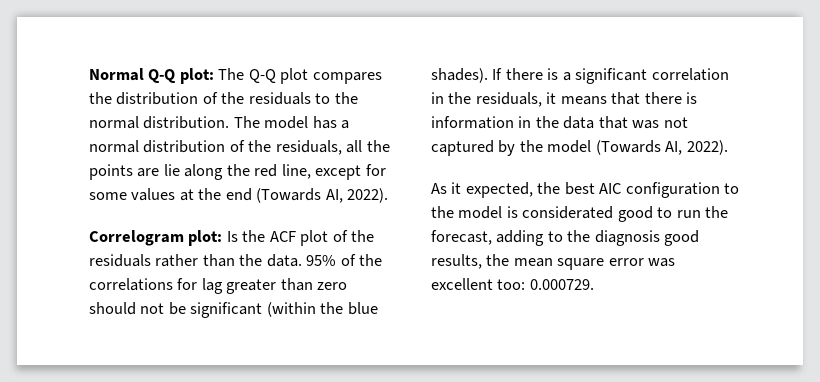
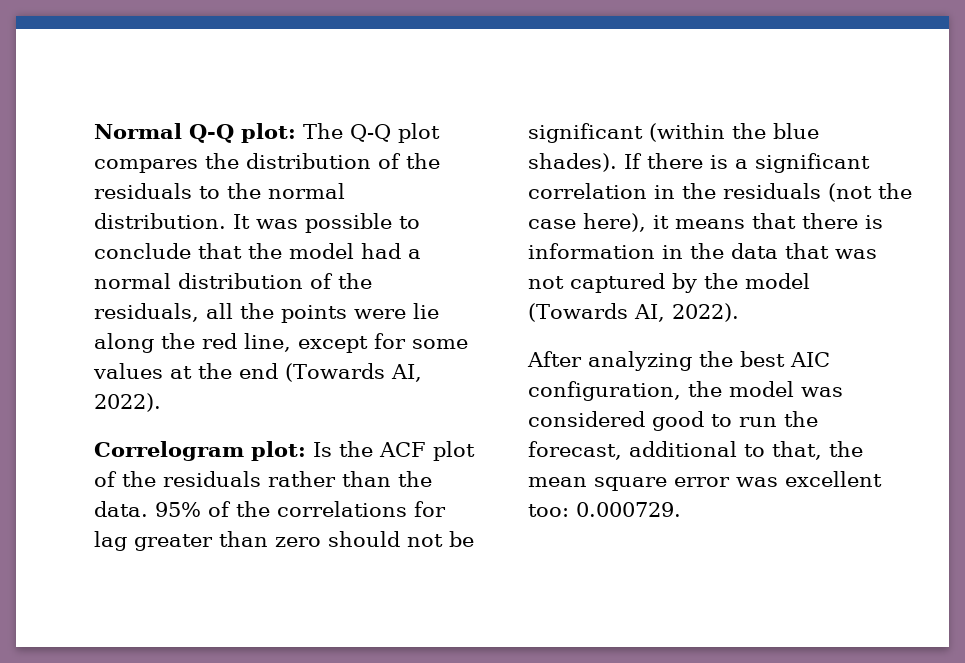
[233,116,337,129] The model has -> [233,213,420,233] [94,243,401,259] It was possible to conclude that the model had
[137,168,160,177] are -> [354,309,406,319] were
[475,92,542,107] residuals, -> [723,183,912,202] [528,213,646,232] residuals (not the case here),
[431,182,740,198] [431,206,614,219] As it expected, the best AIC configuration to the model is considerated -> [527,351,830,371] [528,381,843,401] [528,411,645,427] After analyzing the best AIC configuration, the model was considered
[496,230,700,246] [431,254,482,269] adding to the diagnosis good results, -> [629,441,822,460] additional to that,

